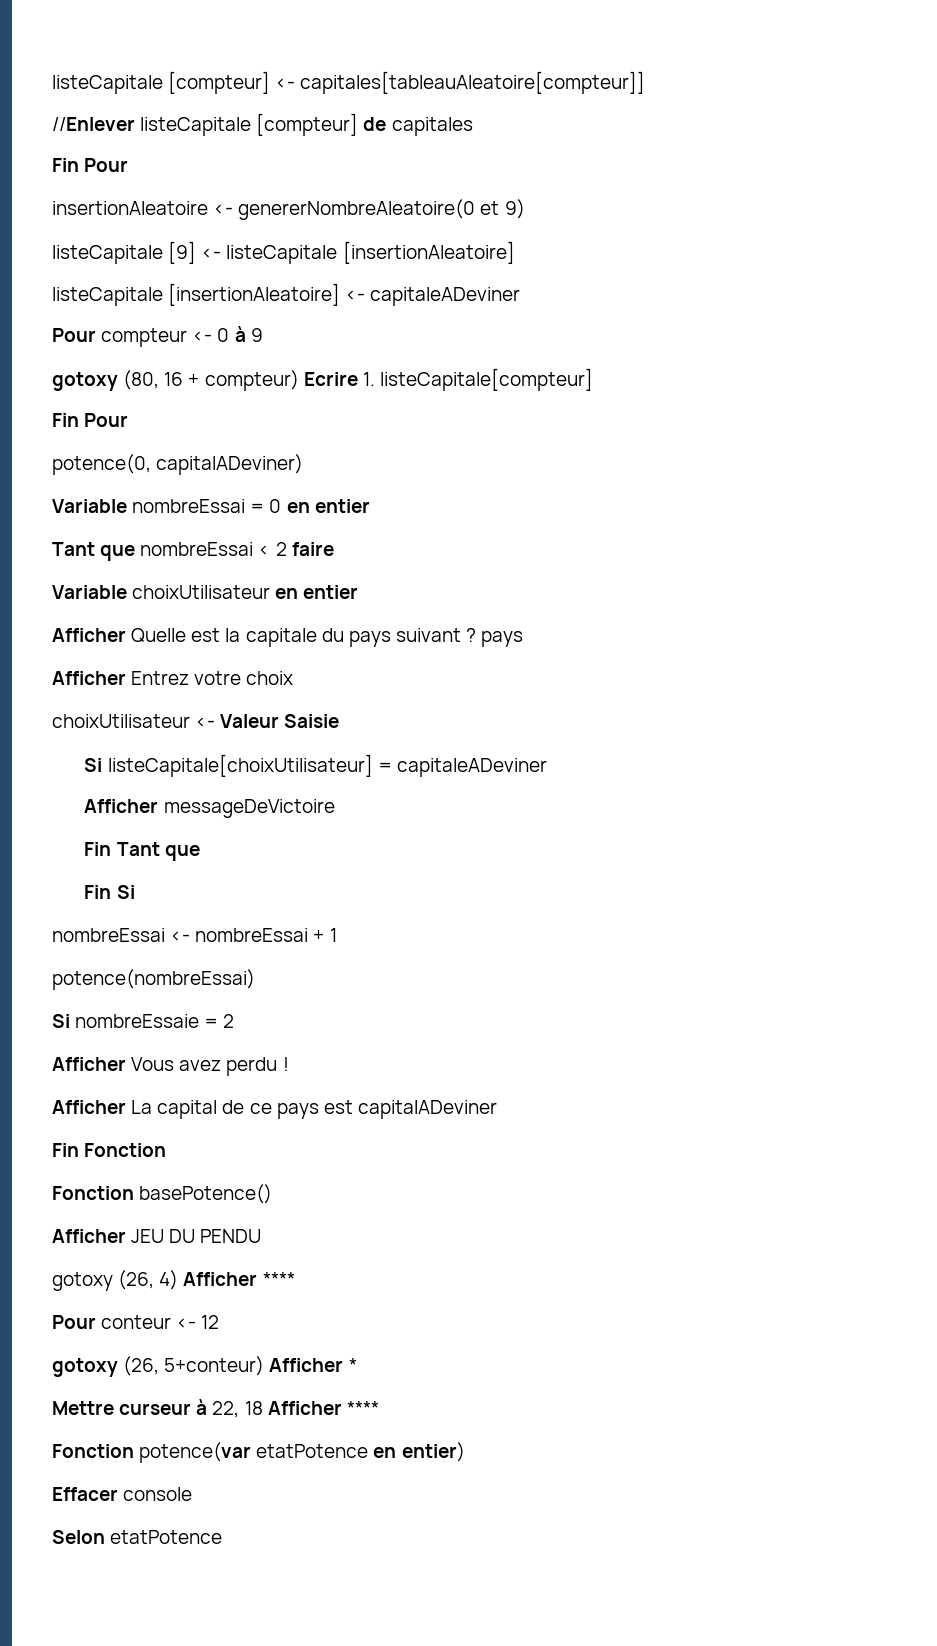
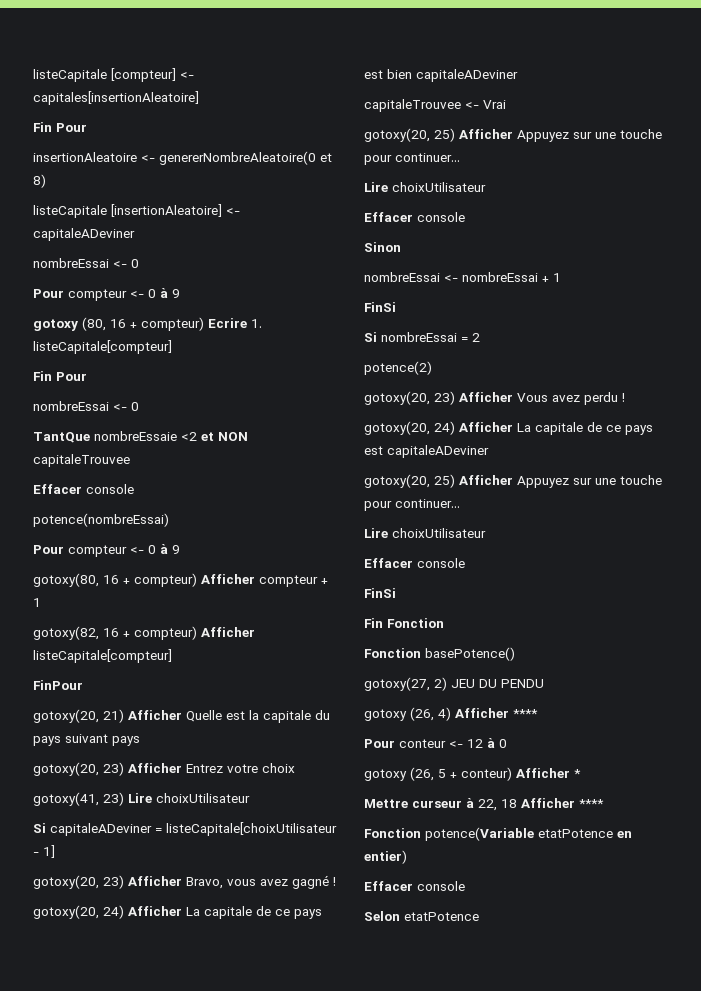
[300,71,646,94] [52,113,473,136] capitales[tableauAleatoire[compteur]] // //Enlever listeCapitale [compteur] de capitales -> [33,91,199,105] capitales[insertionAleatoire]
[504,199,525,219] [52,241,515,264] 9) // listeCapitale [9] <- listeCapitale [insertionAleatoire] -> [33,174,46,188] 8)
(521, 296) none -> [33,258,139,268] // nombreEssai <- 0
[52,454,304,475] [52,499,370,513] [52,542,334,561] [52,585,359,599] potence(0, capitalADeviner) // Variable nombreEssai = 0 en entier // Tant que nombreEssai < 2 faire // Variable choixUtilisateur en entier // -> [33,401,139,411] [33,431,248,443] [33,454,130,467] [33,484,134,494] [33,513,169,527] [33,544,180,557] [33,573,328,587] [33,598,41,607] [33,626,255,640] [33,649,172,663] [33,680,83,690] [33,709,124,723] nombreEssai <- 0 // TantQue nombreEssaie <2 et NON capitaleTrouvee // Effacer console // potence(nombreEssai) // Pour compteur <- 0 à 9 // gotoxy(80, 16 + compteur) Afficher compteur + 1 // gotoxy(82, 16 + compteur) Afficher listeCapitale[compteur] // FinPour // gotoxy(20, 21)
[466,628,477,642] ? -> (108, 738) none
(524, 639) none -> [33,762,124,776] gotoxy(20, 23)
[52,714,340,728] [84,754,547,777] [84,799,335,818] [84,842,200,861] [84,885,135,899] choixUtilisateur <- Valeur Saisie // Si listeCapitale[choixUtilisateur] = capitaleADeviner // Afficher messageDeVictoire // Fin Tant que // Fin Si -> [33,792,250,806] [33,822,337,836] [33,845,55,858] [33,875,336,889] [33,905,322,919] [364,69,518,82] [364,99,506,112] [364,128,662,142] [364,153,460,165] [364,182,486,192] [364,212,465,222] [364,242,401,252] gotoxy(41, 23) Lire choixUtilisateur // Si capitaleADeviner = listeCapitale[choixUtilisateur - 1] // gotoxy(20, 23) Afficher Bravo, vous avez gagné ! // gotoxy(20, 24) Afficher La capitale de ce pays est bien capitaleADeviner // capitaleTrouvee <- Vrai // gotoxy(20, 25) Afficher Appuyez sur une touche pour continuer… // Lire choixUtilisateur // Effacer console // Sinon
[52,969,255,990] [52,1014,200,1028] potence(nombreEssai) // Si nombreEssaie -> [364,302,396,312] [364,332,457,342] FinSi // Si nombreEssai
(235, 1021) none -> [364,361,432,375] [364,391,455,405] potence(2) // gotoxy(20, 23)
[52,1100,497,1119] Afficher La capital de ce pays est capitalADeviner -> [364,421,653,435] [364,445,489,458] [364,474,662,488] [364,499,460,511] [364,528,486,538] [364,558,465,568] [364,588,396,598] gotoxy(20, 24) Afficher La capitale de ce pays est capitaleADeviner // gotoxy(20, 25) Afficher Appuyez sur une touche pour continuer… // Lire choixUtilisateur // Effacer console // FinSi
[52,1229,126,1243] Afficher -> [364,677,447,691] gotoxy(27, 2)
[52,1356,265,1377] // gotoxy (26, 5+conteur) -> [487,738,507,748] [364,767,512,781] à 0 // gotoxy (26, 5 + conteur)
[139,1442,252,1463] potence(var -> [425,827,534,841] potence(Variable

